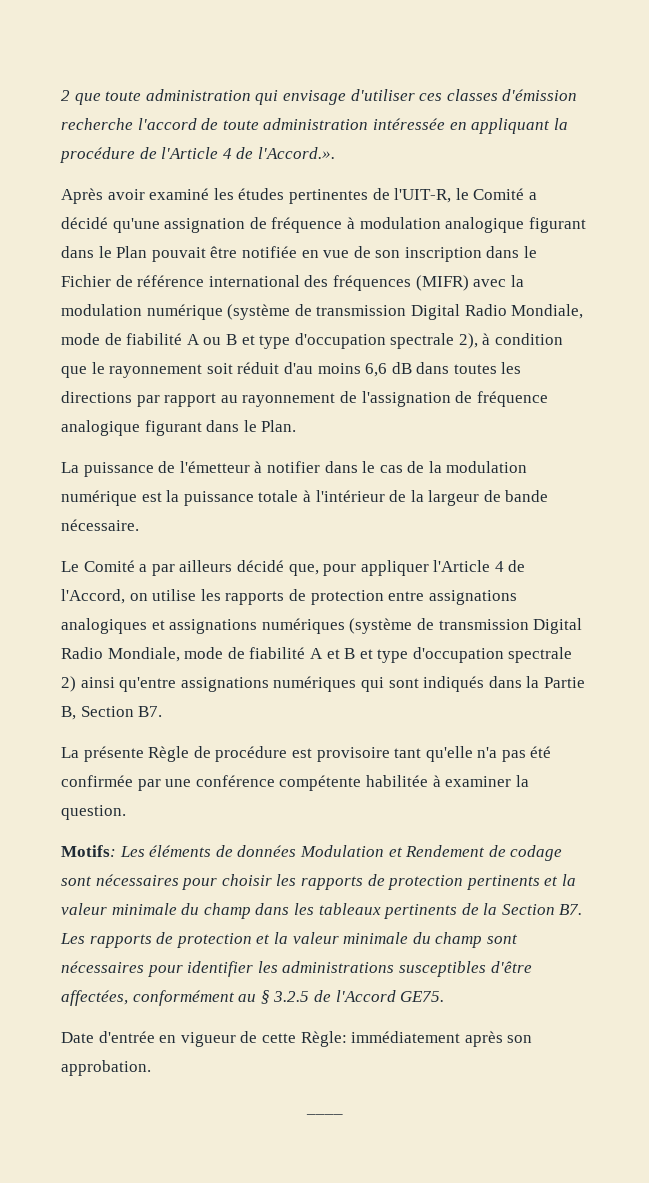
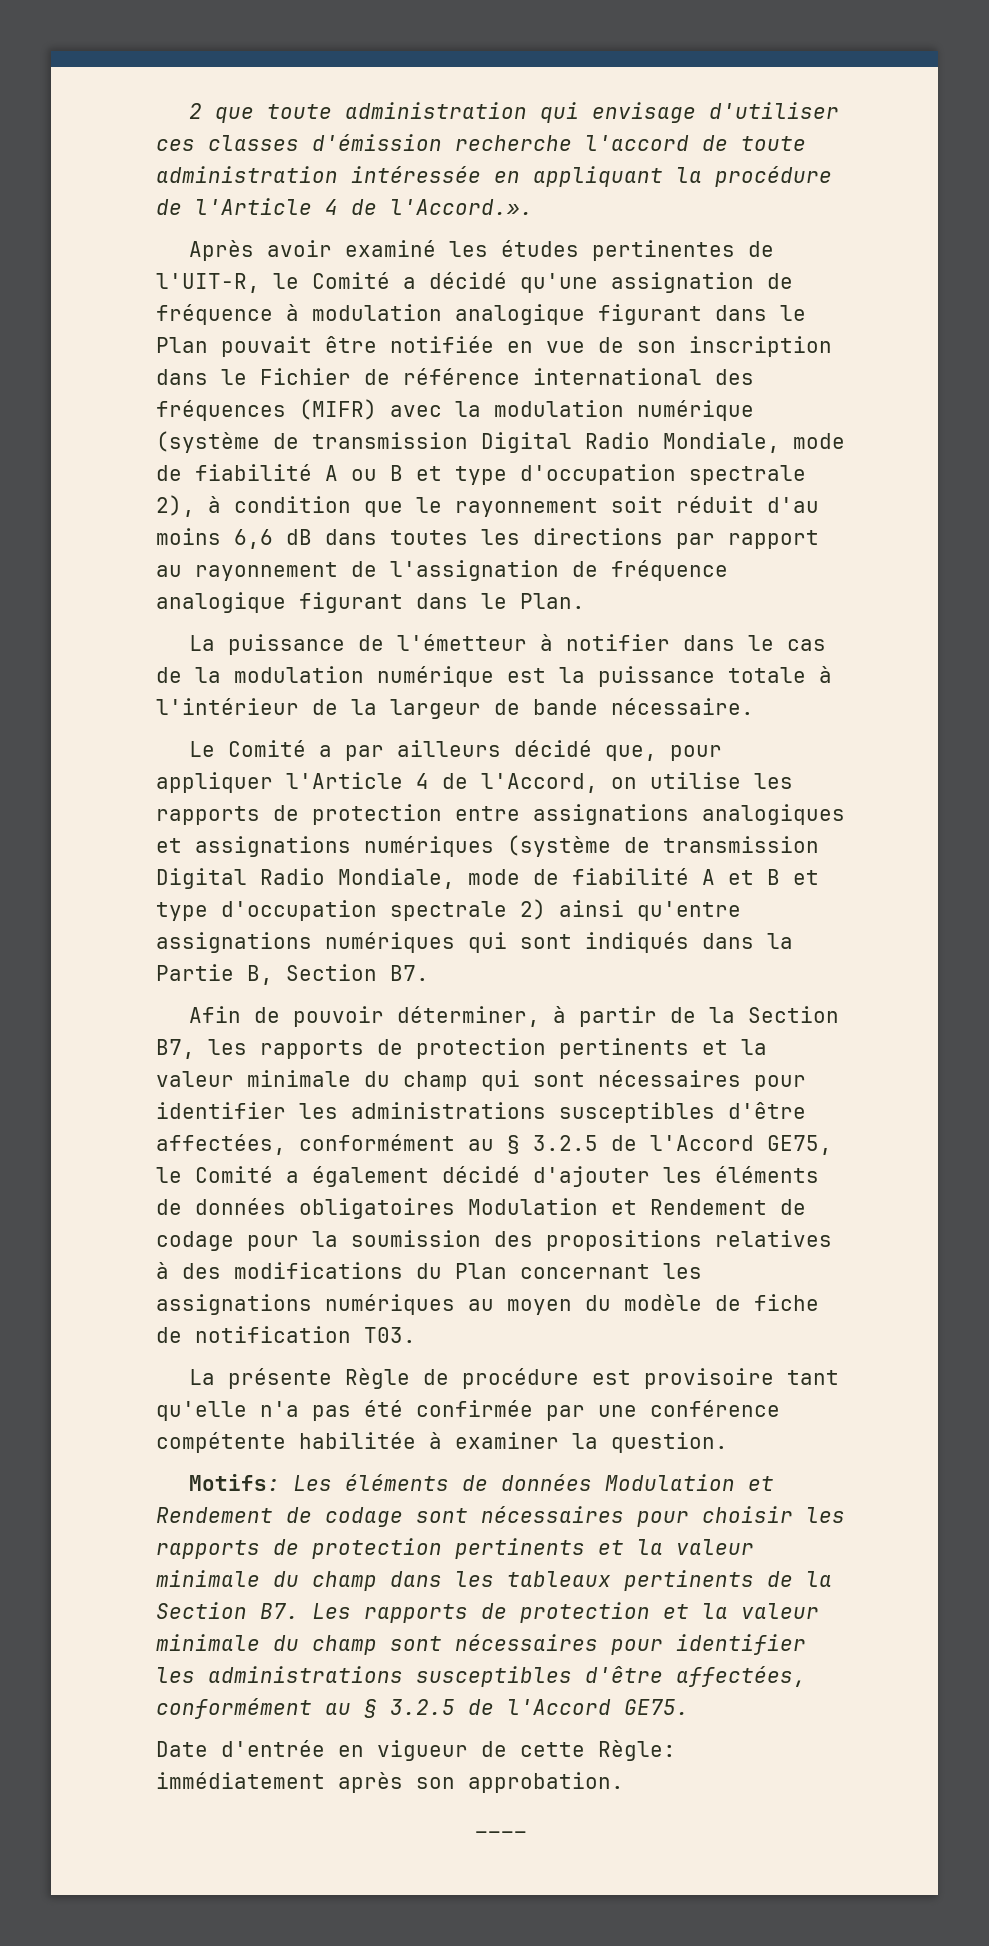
(163, 711) none -> [188,1006,839,1027] [156,1038,767,1059] [156,1070,806,1091] [156,1102,806,1123] [156,1134,832,1155] [156,1166,819,1187] [156,1198,806,1219] [156,1230,832,1251] [156,1262,702,1279] [156,1294,819,1315] [156,1326,416,1343] // Afin de pouvoir déterminer, à partir de la Section B7, les rapports de protection pertinents et la valeur minimale du champ qui sont nécessaires pour identifier les administrations susceptibles d'être affectées, conformément au § 3.2.5 de l'Accord GE75, le Comité a également décidé d'ajouter les éléments de données obligatoires Modulation et Rendement de codage pour la soumission des propositions relatives à des modifications du Plan concernant les assignations numériques au moyen du modèle de fiche de notification T03.

